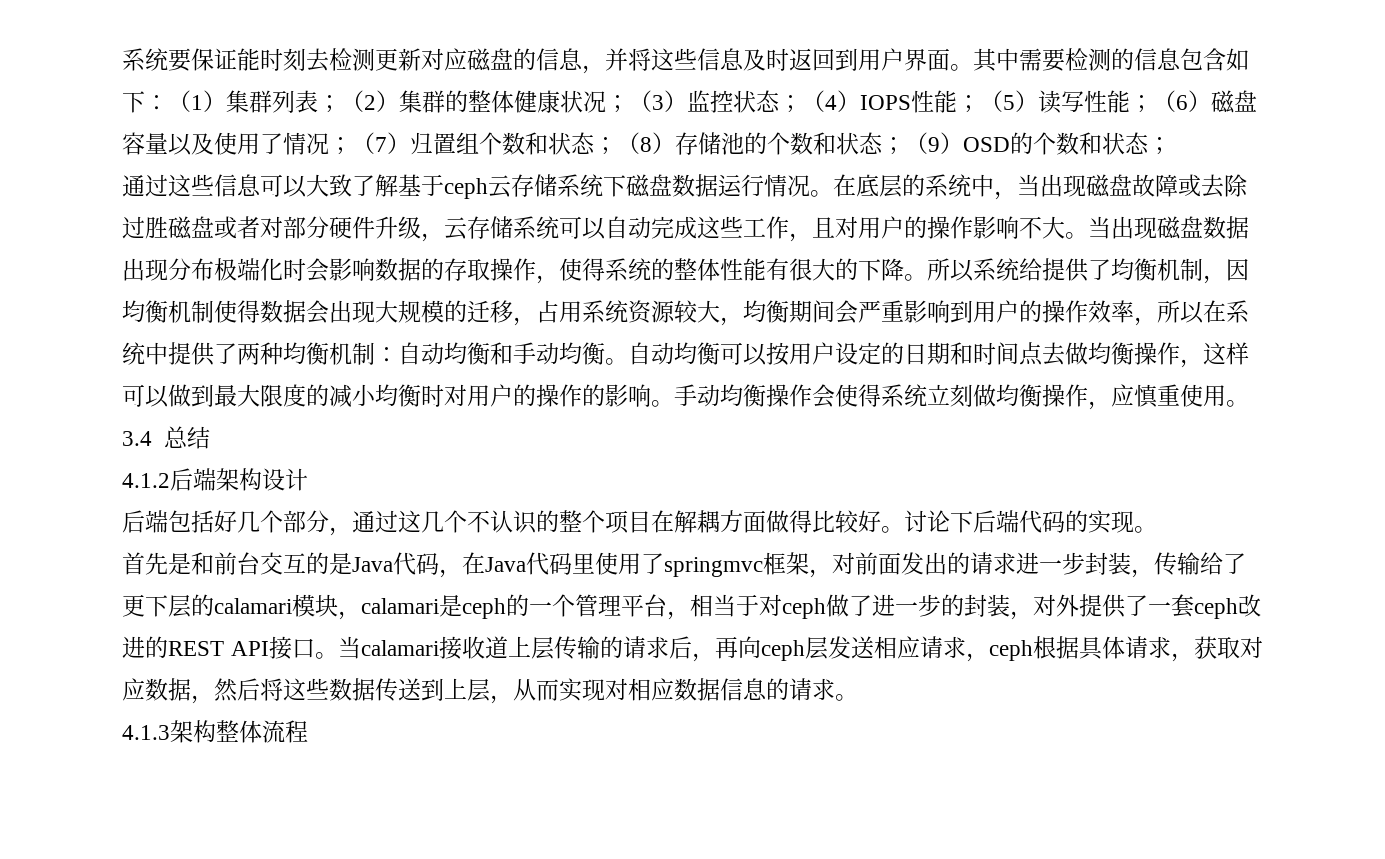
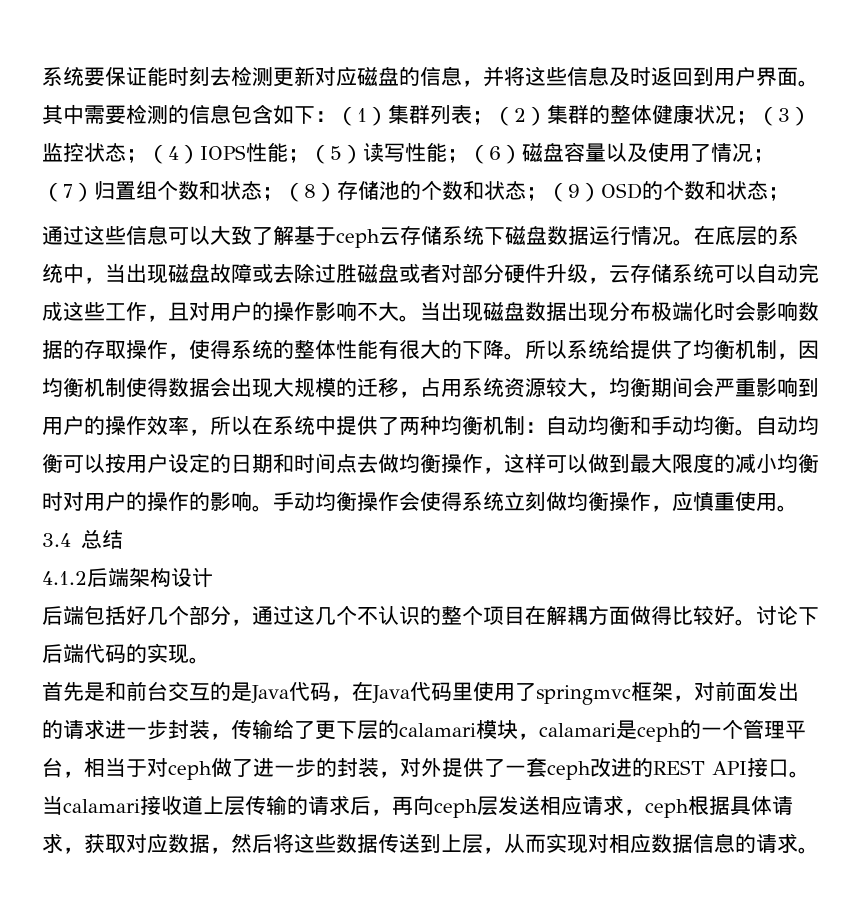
[122,720,308,743] // 4.1.3架构整体流程 -> (819, 850) none

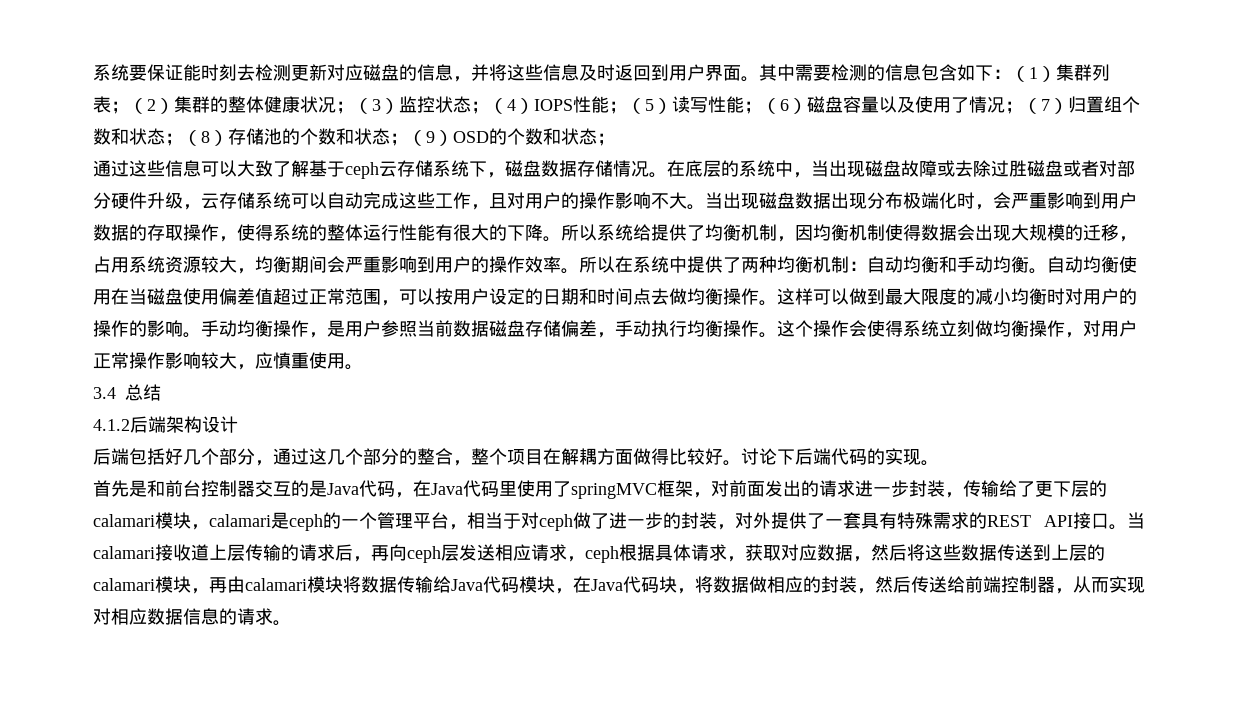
[505,225,631,245] 磁盘数据运行 -> [487,160,613,178] ，磁盘数据存储
[735,301,798,321] 会影响 -> [975,192,1137,210] ，会严重影响到用户
(336, 349) none -> [363,224,399,241] 运行
[189,429,210,436] ， -> [561,268,579,274] 。
(63, 463) none -> [1119,256,1137,273] [93,288,399,306] 使用在当磁盘使用偏差值超过正常范围，
[483,467,504,474] ， -> [759,300,777,306] 。
(399, 501) none -> [309,320,849,338] ，是用户参照当前数据磁盘存储偏差，手动执行均衡操作。这个操作
(672, 508) none -> [1083,320,1137,337] [93,352,255,370] 对用户正常操作影响较大，
[357,606,441,626] 不认识的 -> [363,448,471,466] 部分的整合，
(168, 691) none -> [201,480,255,497] 控制器
[536,685,631,705] springmvc -> [571,483,657,499] springMVC
[547,758,632,780] ceph改进 -> [861,512,969,529] 具有特殊需求
(483, 844) none -> [1087,544,1105,561] [93,576,1055,594] 的calamari模块，再由calamari模块将数据传输给Java代码模块，在Java代码块，将数据做相应的封装，然后传送给前端控制器

